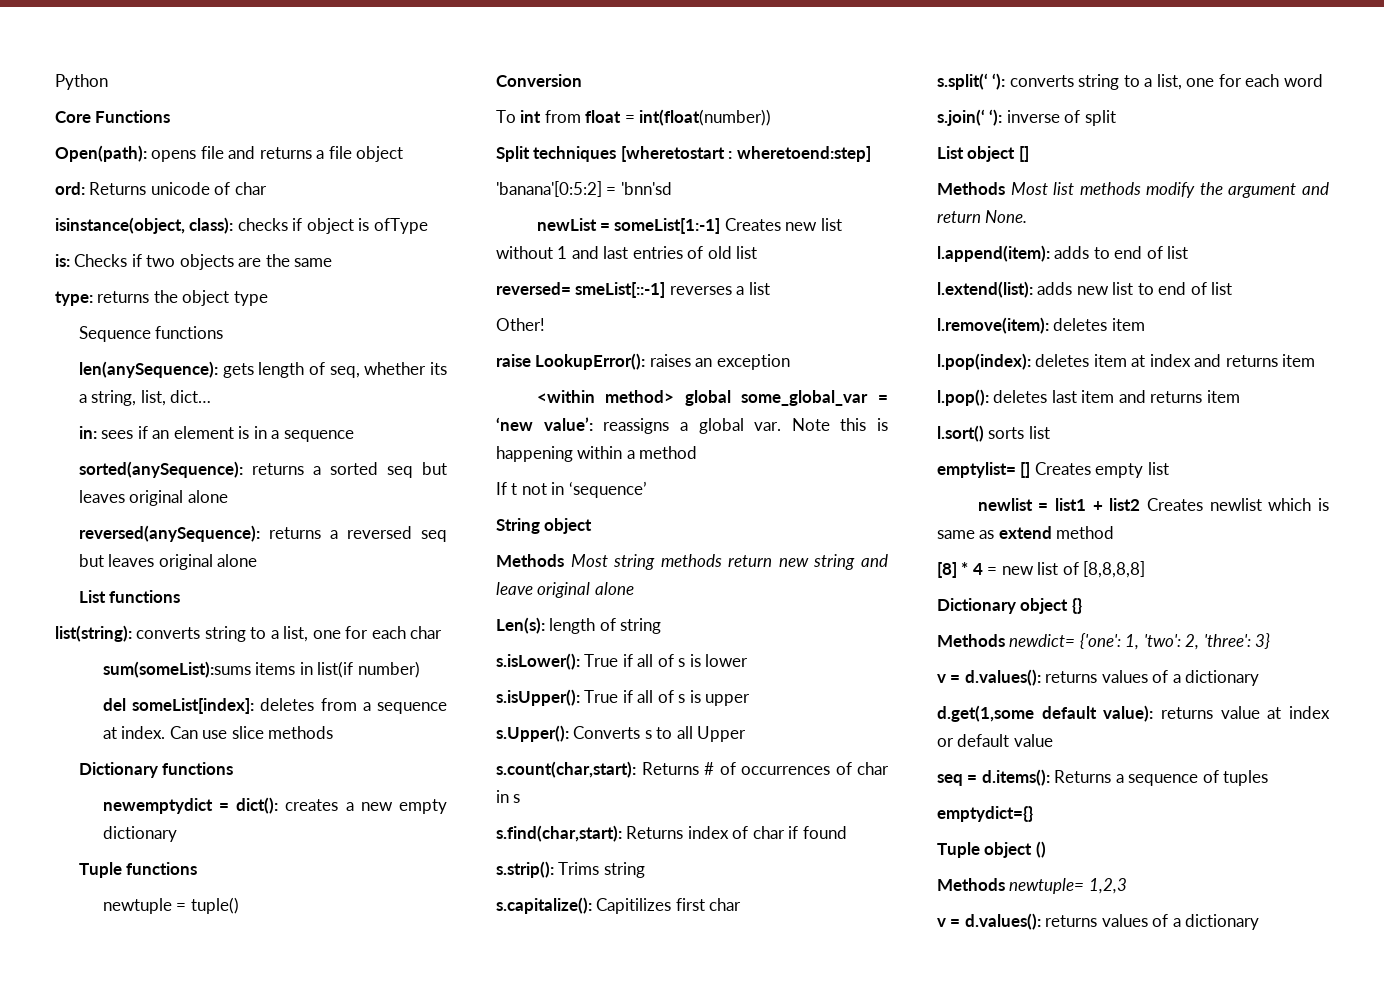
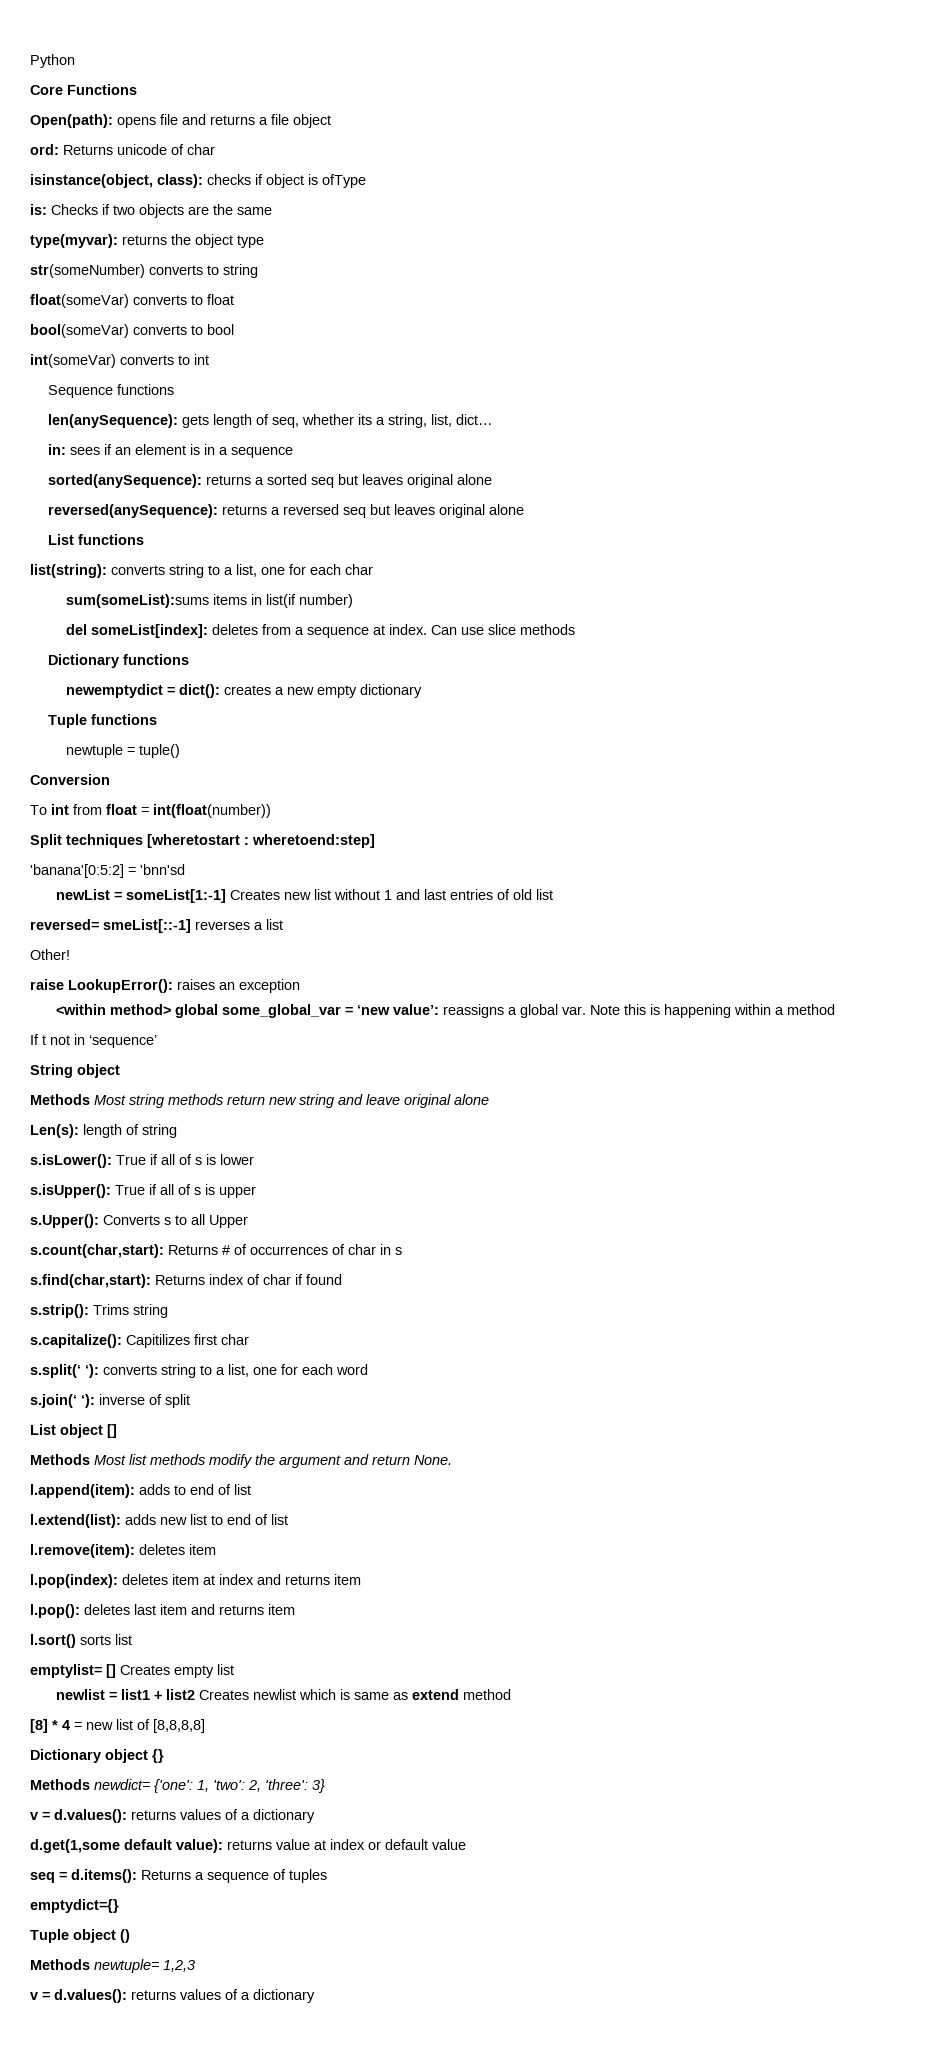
[55,291,93,306] type: -> [30,234,118,248] type(myvar):
(268, 298) none -> [30,264,258,278] [30,294,234,308] [30,324,234,338] [30,354,209,368] // str(someNumber) converts to string // float(someVar) converts to float // bool(someVar) converts to bool // int(someVar) converts to int

